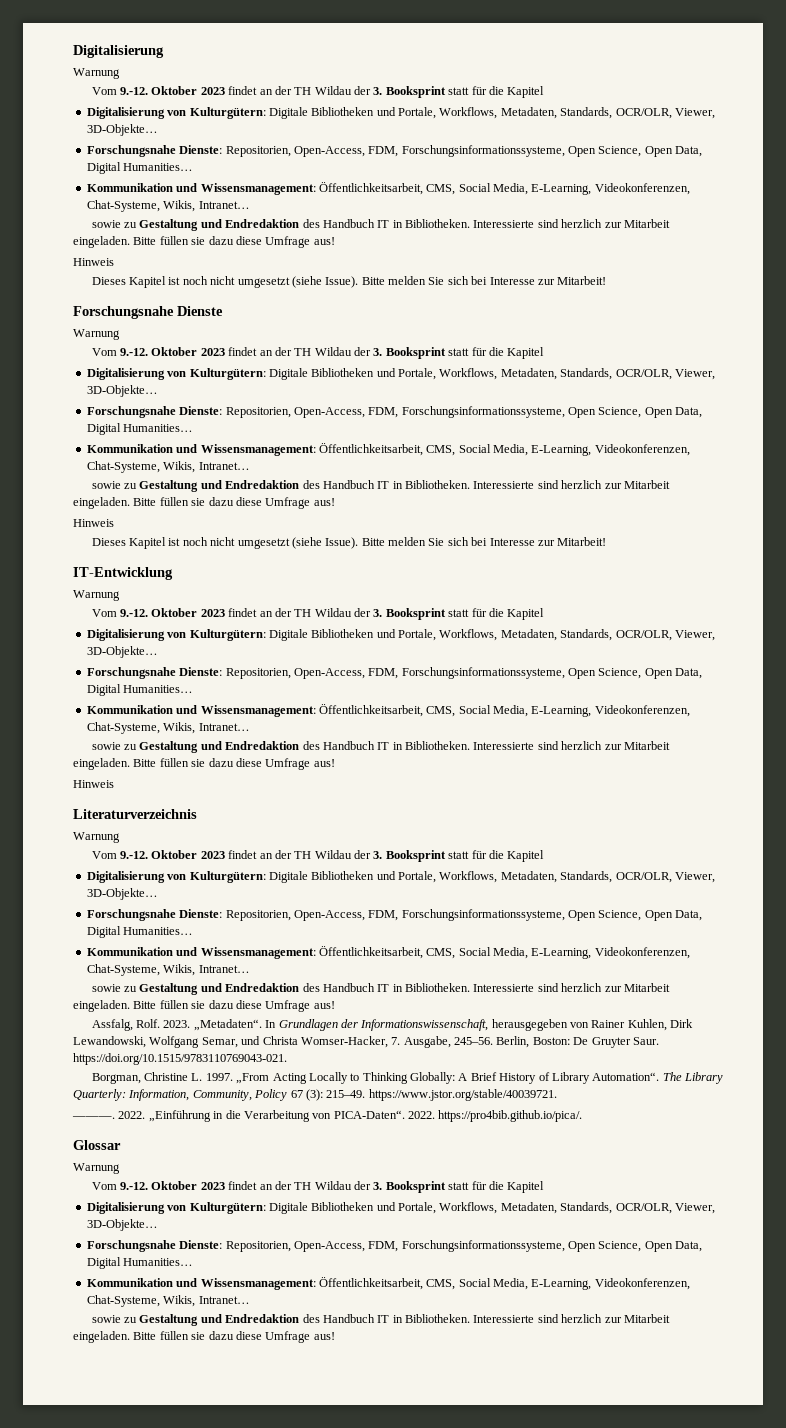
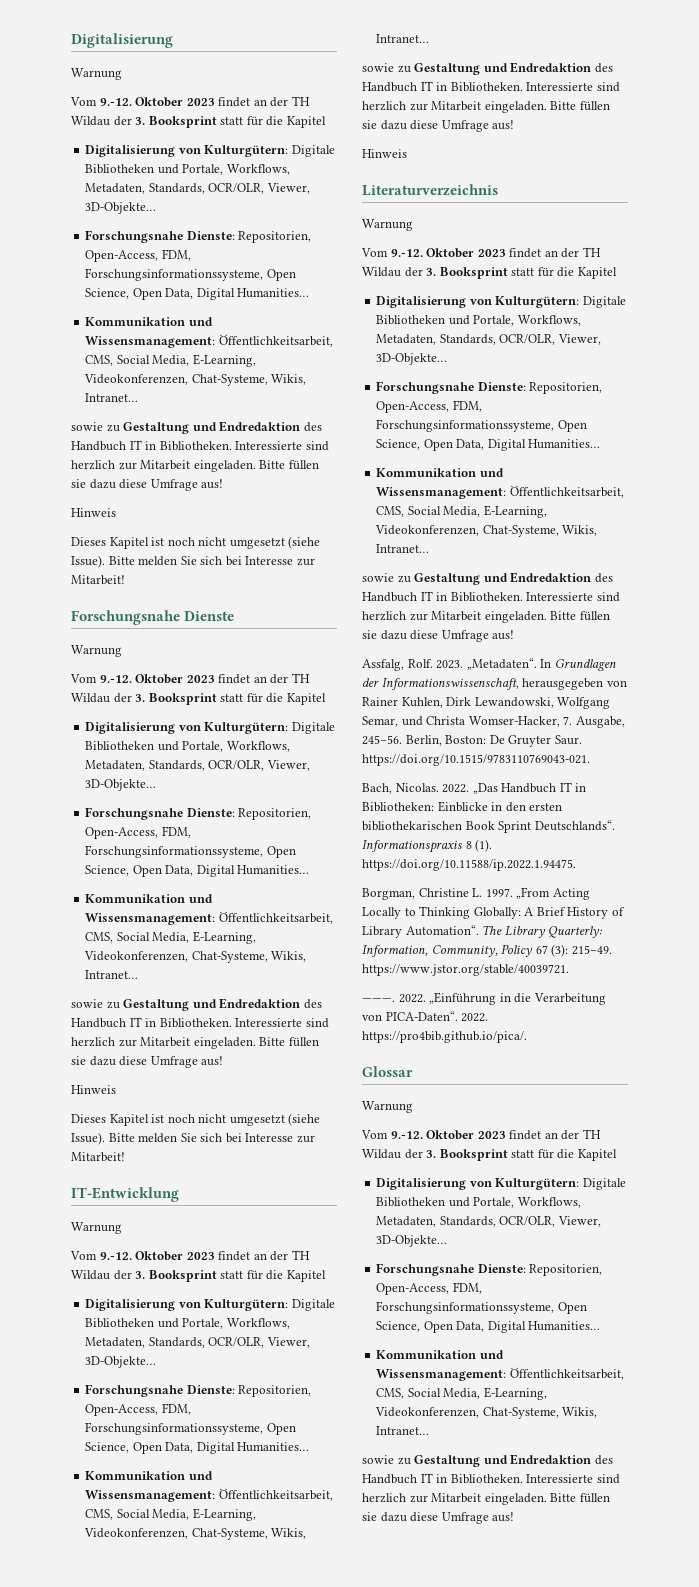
(287, 1059) none -> [362,782,587,794] [362,801,563,812] [362,820,615,833] [362,839,493,853] [362,859,576,871] // Bach, Nicolas. 2022. „Das Handbuch IT in Bibliotheken: Einblicke in den ersten bibliothekarischen Book Sprint Deutschlands“. Informationspraxis 8 (1). https://doi.org/10.11588/ip.2022.1.94475.

